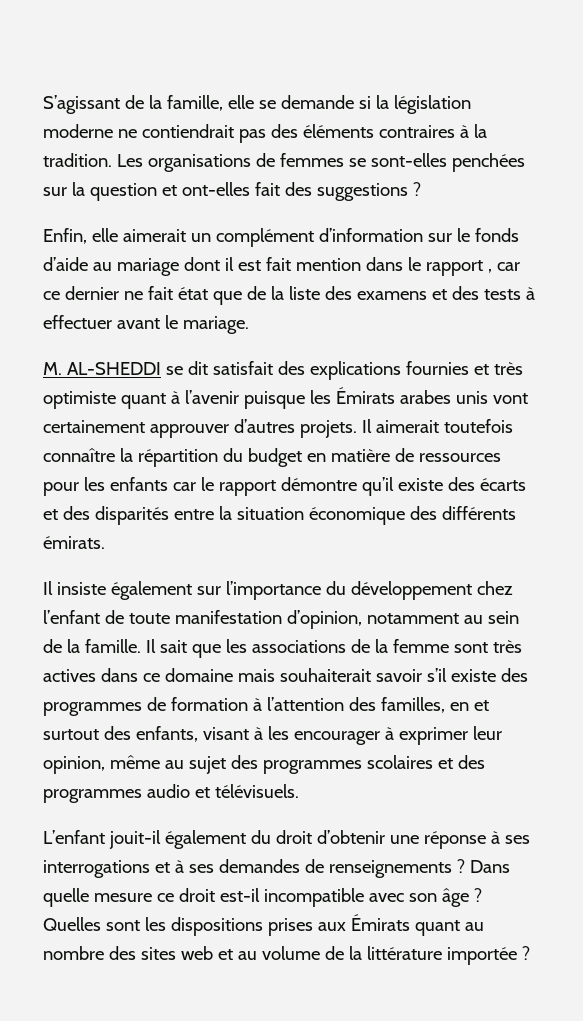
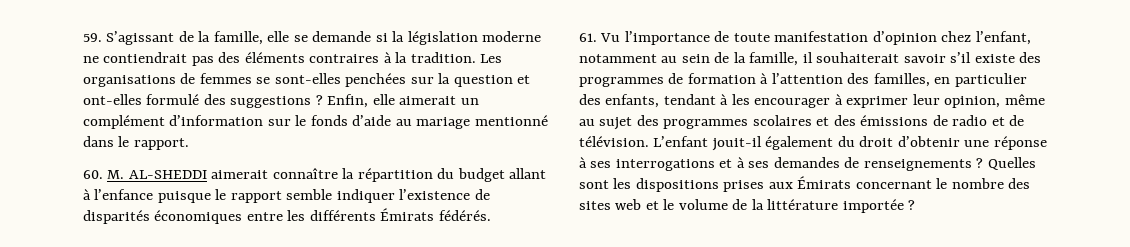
(43, 104) none -> [83,33,102,42] 59.
[254,182,280,196] fait -> [146,94,200,105] formulé
(421, 189) // -> (323, 100) none
[183,257,520,276] [43,286,535,305] [43,315,249,334] [43,361,523,380] [43,387,528,409] [43,419,513,438] dont il est fait mention dans le rapport , car ce dernier ne fait état que de la liste des examens et des tests à effectuer avant le mariage. // M. AL-SHEDDI se dit satisfait des explications fournies et très optimiste quant à l’avenir puisque les Émirats arabes unis vont certainement approuver d’autres projets. Il aimerait toutefois -> [474,115,548,126] [83,136,189,150] [83,170,269,179] mentionné dans le rapport. // 60. M. AL-SHEDDI aimerait
[306,448,501,462] [43,477,526,496] [43,506,516,525] [43,536,105,549] [43,581,513,600] [43,610,362,629] en matière de ressources pour les enfants car le rapport démontre qu’il existe des écarts et des disparités entre la situation économique des différents émirats. // Il insiste également sur l’importance du développement chez l’enfant de toute manifestation d’opinion, -> [509,168,547,179] [83,189,490,203] [83,208,491,224] [579,31,1031,45] allant à l’enfance puisque le rapport semble indiquer l’existence de disparités économiques entre les différents Émirats fédérés. // 61. Vu l’importance de toute manifestation d’opinion chez l’enfant,
[84,639,522,658] [43,668,275,682] famille. Il sait que les associations de la femme sont très actives dans ce domaine mais -> [749,52,813,66] famille, il
[473,700,489,711] [43,729,99,740] et surtout -> [954,73,1027,87] particulier
[202,727,249,740] visant -> [663,94,716,105] tendant
[43,784,299,803] programmes audio et télévisuels. // -> [860,115,1025,126] [579,136,649,147] émissions de radio et de télévision.
[469,860,510,873] [43,888,482,907] Dans quelle mesure ce droit est-il incompatible avec son âge ? -> (984, 163) none
[414,920,484,936] quant au -> [855,178,948,189] concernant le
[237,951,257,960] au -> [663,199,675,210] le

